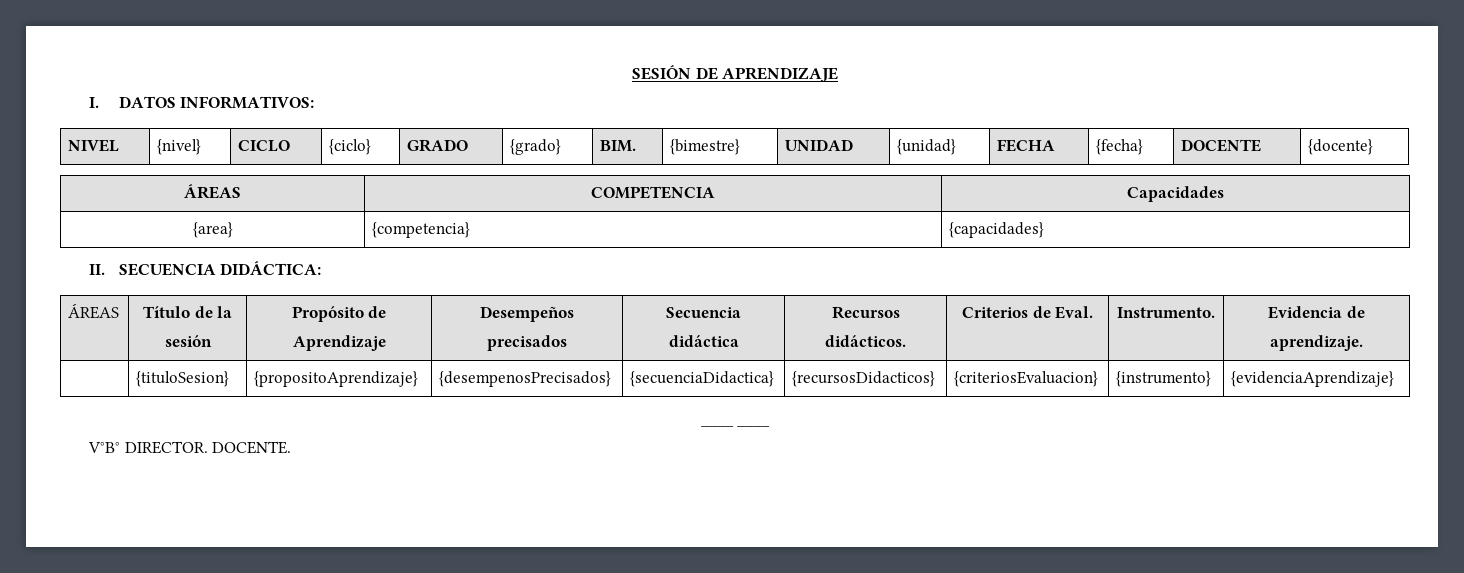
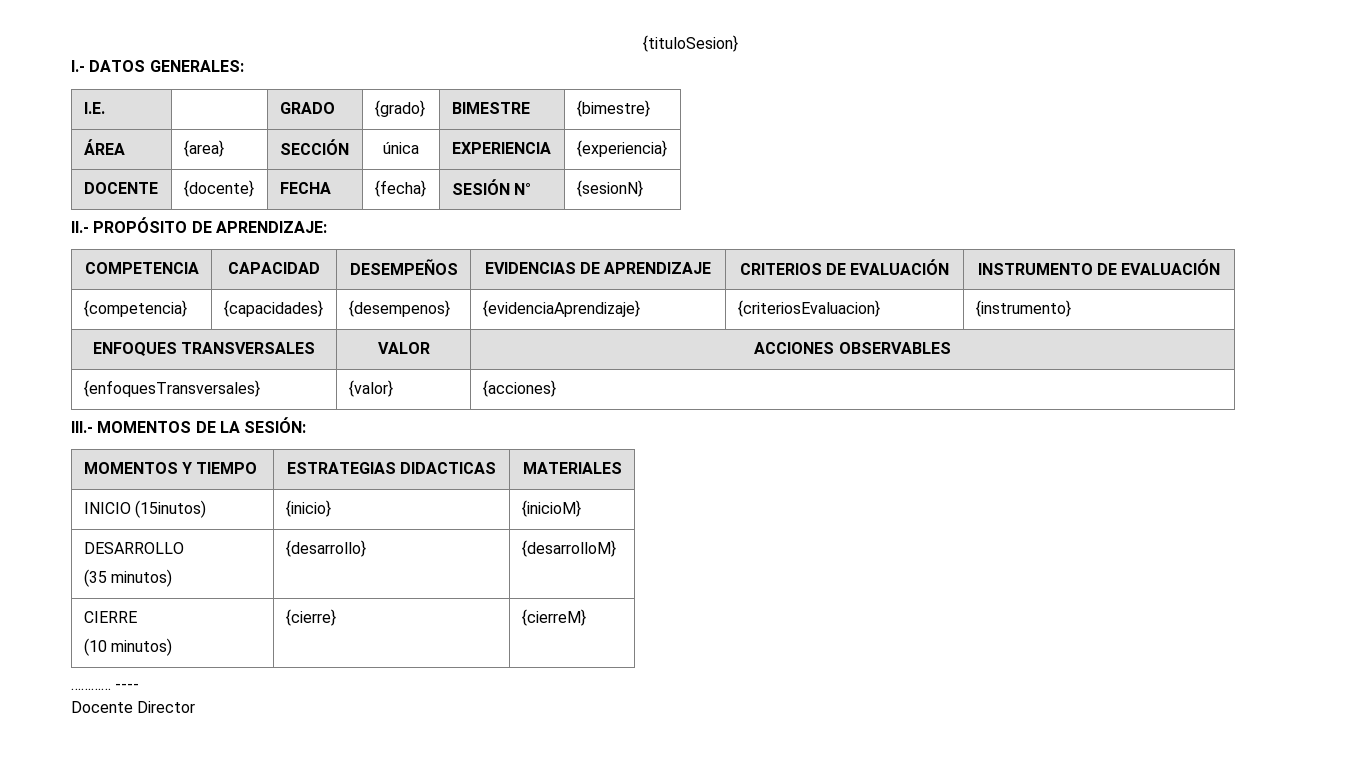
[631,65,839,83] [89,96,315,109] [68,139,120,152] [157,139,202,155] [238,140,291,152] [329,139,372,155] SESIÓN DE APRENDIZAJE // I. DATOS INFORMATIVOS: // NIVEL | {nivel} | CICLO | {ciclo} -> [643,35,738,52] [71,60,244,72] [83,102,105,114] {tituloSesion} // I.- DATOS GENERALES: // I.E. |
[600,140,637,152] BIM. -> [451,102,530,114] BIMESTRE
[785,139,854,151] [897,139,957,155] [997,139,1056,152] [1096,139,1144,155] [1181,139,1262,152] [1308,139,1374,155] [184,184,241,199] [591,186,715,199] [1127,186,1224,202] [192,222,233,238] [372,222,471,238] [949,222,1045,238] [89,261,322,276] [68,303,120,319] [142,306,233,318] [164,335,212,347] [291,306,387,322] [292,335,386,351] [480,306,574,322] [487,335,567,351] [666,307,741,318] [668,335,739,347] [831,306,900,319] [825,335,906,347] [961,306,1094,319] [1117,307,1215,318] [1268,306,1365,319] [1270,335,1363,351] [136,371,230,387] [254,371,419,387] [439,371,612,387] [630,371,775,387] [792,371,936,387] [954,371,1099,387] [1116,371,1212,387] [1231,371,1395,387] [700,424,771,427] [88,441,292,454] | UNIDAD | {unidad} | FECHA | {fecha} | DOCENTE | {docente} // ÁREAS | COMPETENCIA | Capacidades // {area} | {competencia} | {capacidades} // II. SECUENCIA DIDÁCTICA: // ÁREAS | Título de la sesión | Propósito de Aprendizaje | Desempeños precisados | Secuencia didáctica | Recursos didácticos. | Criterios de Eval. | Instrumento. | Evidencia de aprendizaje. // | {tituloSesion} | {propositoAprendizaje} | {desempenosPrecisados} | {secuenciaDidactica} | {recursosDidacticos} | {criteriosEvaluacion} | {instrumento} | {evidenciaAprendizaje} // ____ ____ // V°B° DIRECTOR. DOCENTE. -> [83,139,125,155] [183,140,224,157] [279,139,349,155] [383,142,419,154] [451,142,551,154] [576,140,667,157] [83,182,158,194] [183,180,254,197] [279,182,331,194] [374,180,426,197] [451,179,531,195] [576,180,643,197] [71,217,327,233] [84,262,199,274] [228,262,320,274] [349,259,458,275] [484,262,712,274] [739,259,950,275] [977,259,1221,275] [83,300,187,317] [223,300,323,317] [348,300,450,317] [482,300,640,317] [737,300,880,317] [975,300,1071,317] [92,342,316,356] [377,342,430,354] [754,342,951,354] [83,380,260,397] [348,380,393,397] [482,380,556,397] [71,417,307,433] [83,462,258,474] [286,462,497,474] [522,462,622,474] [83,500,206,518] [285,500,331,517] [521,500,581,517] [83,542,184,554] [83,569,172,587] [285,540,366,557] [521,540,616,557] [83,611,137,623] [83,638,172,656] [285,609,336,626] [521,609,586,626] [71,683,140,690] [71,701,196,713] // ÁREA | {area} | SECCIÓN | única | EXPERIENCIA | {experiencia} // DOCENTE | {docente} | FECHA | {fecha} | SESIÓN N° | {sesionN} // II.- PROPÓSITO DE APRENDIZAJE: // COMPETENCIA | CAPACIDAD | DESEMPEÑOS | EVIDENCIAS DE APRENDIZAJE | CRITERIOS DE EVALUACIÓN | INSTRUMENTO DE EVALUACIÓN // {competencia} | {capacidades} | {desempenos} | {evidenciaAprendizaje} | {criteriosEvaluacion} | {instrumento} // ENFOQUES TRANSVERSALES | VALOR | ACCIONES OBSERVABLES // {enfoquesTransversales} | {valor} | {acciones} // III.- MOMENTOS DE LA SESIÓN: // MOMENTOS Y TIEMPO | ESTRATEGIAS DIDACTICAS | MATERIALES // INICIO (15inutos) | {inicio} | {inicioM} // DESARROLLO // (35 minutos) | {desarrollo} | {desarrolloM} // CIERRE // (10 minutos) | {cierre} | {cierreM} // ………… ---- // Docente Director

